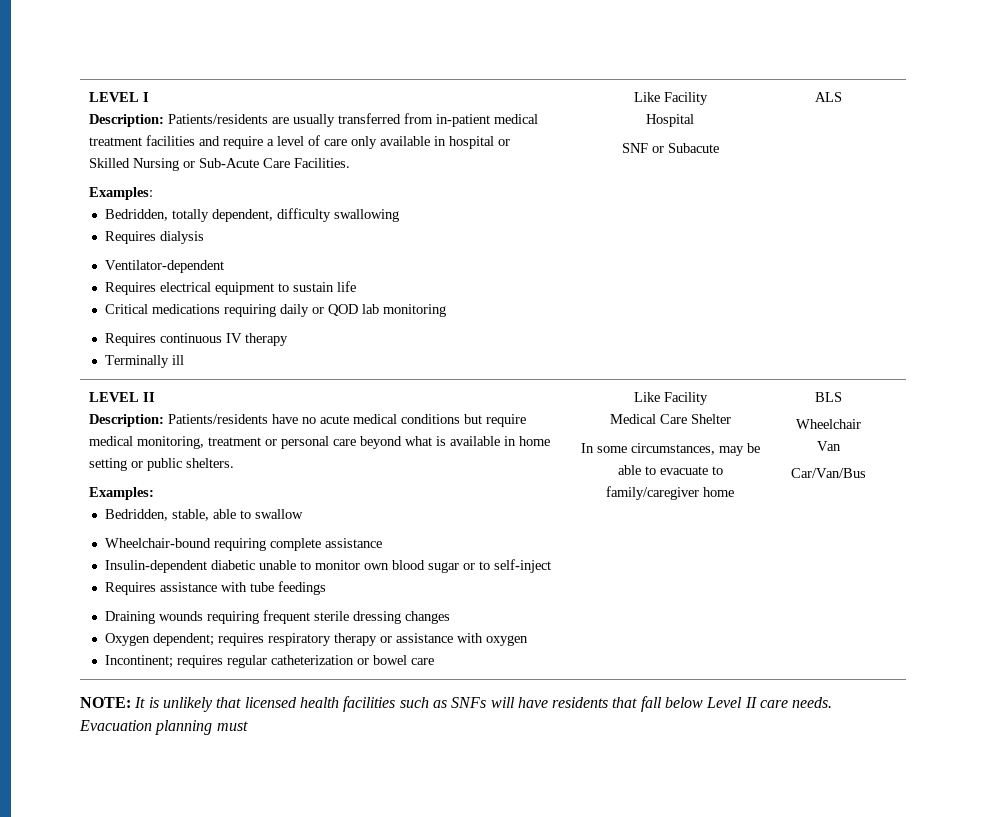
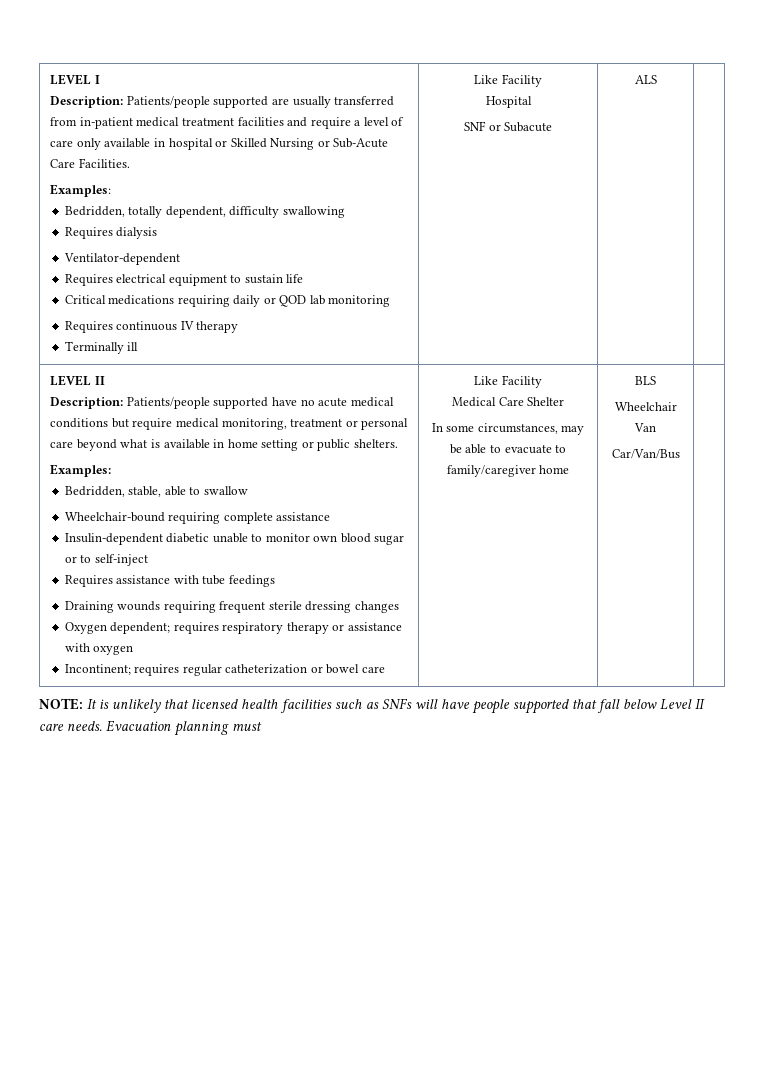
[168,114,269,124] Patients/residents -> [126,96,269,108] Patients/people supported
[168,414,269,424] Patients/residents -> [126,397,269,409] Patients/people supported
[552,697,609,708] residents -> [472,699,569,714] people supported

